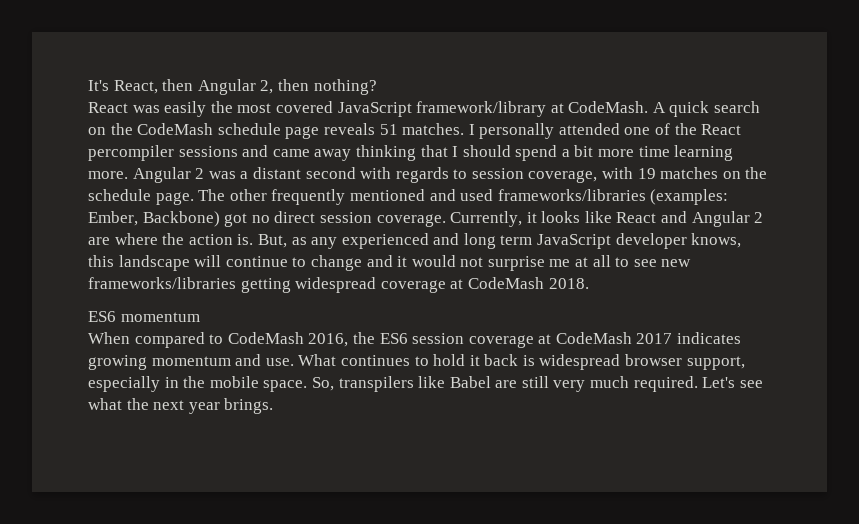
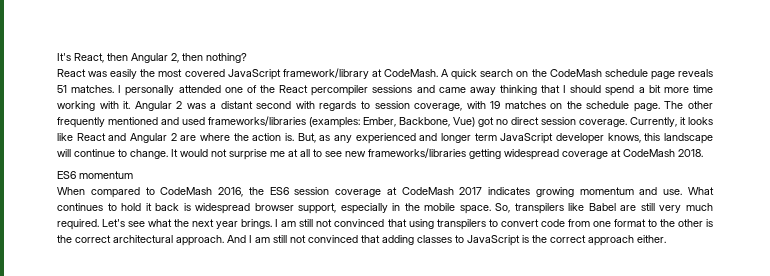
[674,145,734,161] [88,171,128,179] learning more. -> [57,101,131,111] working with it.
[142,211,220,227] Backbone) -> [399,117,475,127] Backbone, Vue)
[463,233,496,249] long -> [441,133,472,143] longer
[310,255,408,271] change and it -> [130,149,178,159] change. It
(274, 406) none -> [275,219,713,230] [57,235,666,246] I am still not convinced that using transpilers to convert code from one format to the other is the correct architectural approach. And I am still not convinced that adding classes to JavaScript is the correct approach either.

